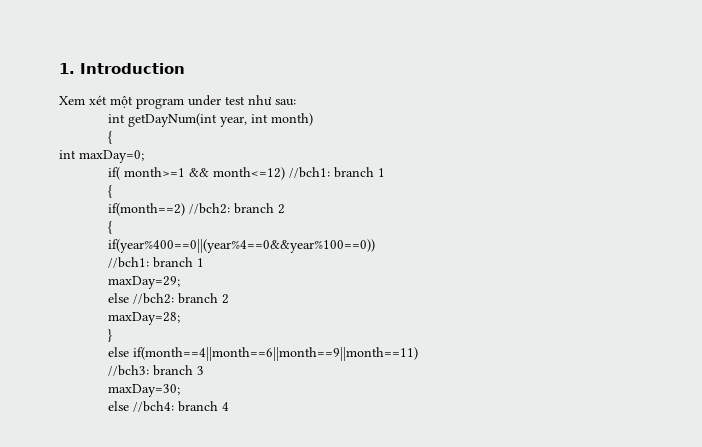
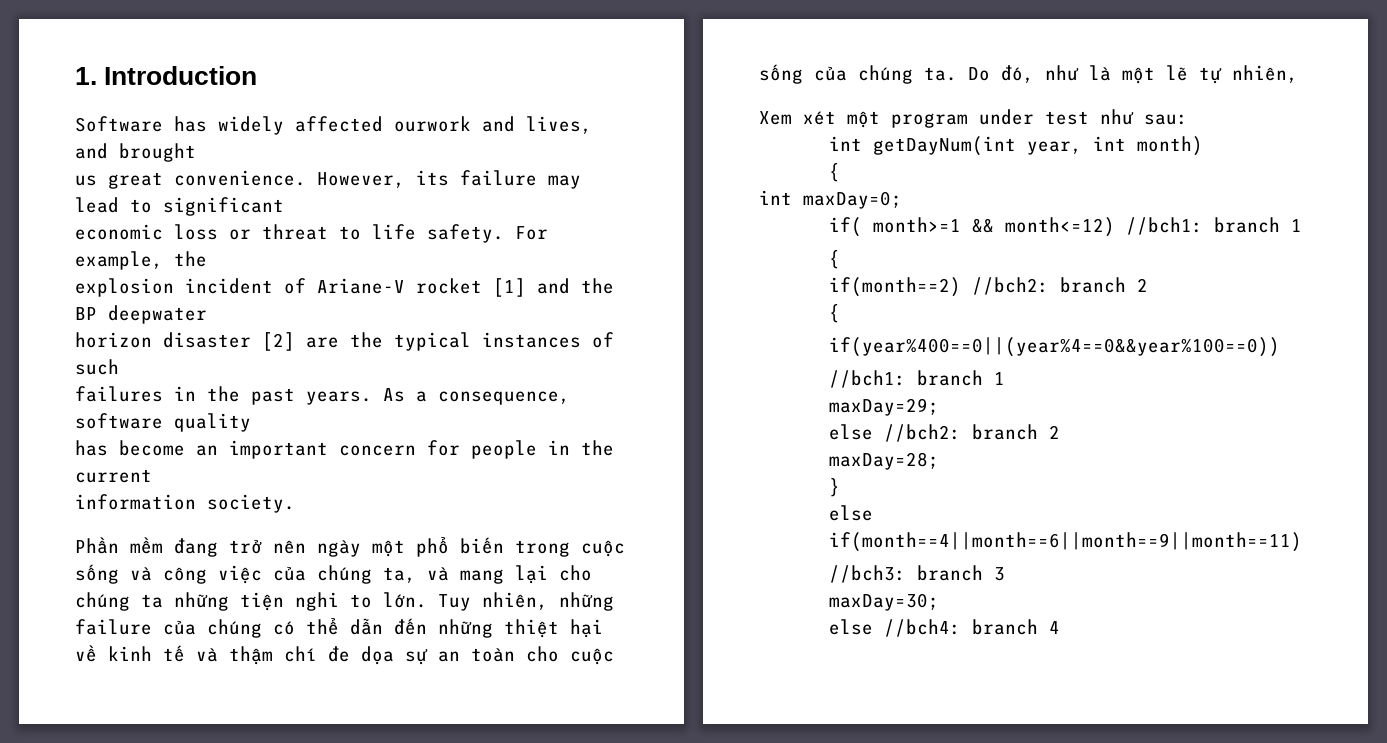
(185, 68) none -> [75,116,592,135] [75,143,196,162] [75,170,581,189] [75,197,284,216] [75,224,548,243] [75,251,207,270] [75,278,614,297] [75,305,207,324] [75,332,614,351] [75,359,119,375] [75,386,570,405] [75,413,251,432] [75,440,614,459] [75,469,152,483] [75,494,295,513] [75,536,625,557] [75,564,592,584] [75,592,614,611] [75,617,603,638] [75,645,614,665] [759,64,1298,84] // Software has widely affected ourwork and lives, and brought // us great convenience. However, its failure may lead to significant // economic loss or threat to life safety. For example, the // explosion incident of Ariane-V rocket [1] and the BP deepwater // horizon disaster [2] are the typical instances of such // failures in the past years. As a consequence, software quality // has become an important concern for people in the current // information society. // Phần mềm đang trở nên ngày một phổ biến trong cuộc sống và công việc của chúng ta, và mang lại cho chúng ta những tiện nghi to lớn. Tuy nhiên, những failure của chúng có thể dẫn đến những thiệt hại về kinh tế và thậm chí đe dọa sự an toàn cho cuộc sống của chúng ta. Do đó, như là một lẽ tự nhiên,

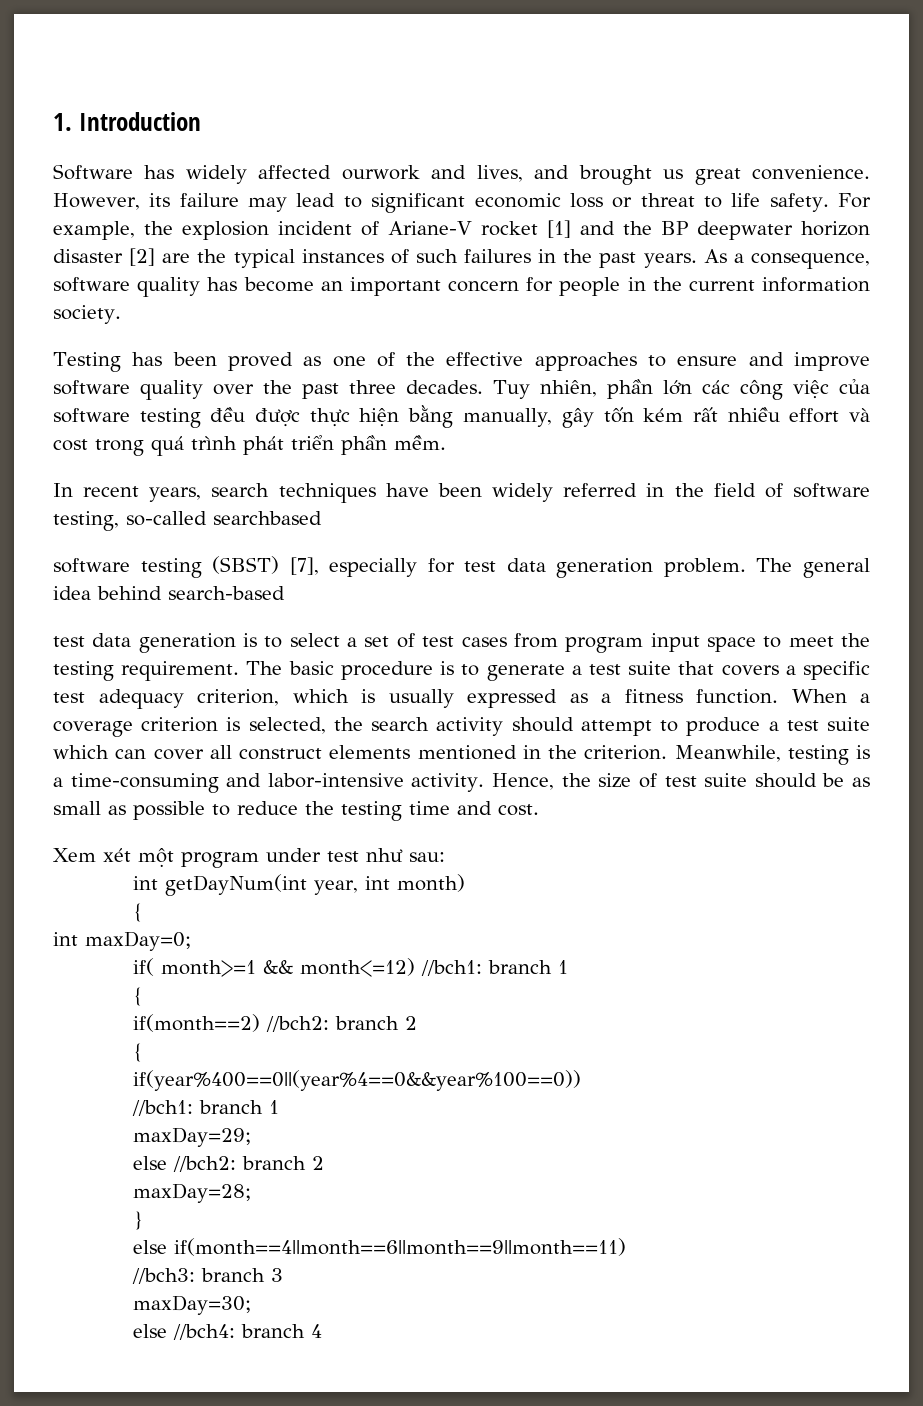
(196, 152) // -> (652, 175) none
(284, 206) // -> (466, 203) none
(207, 259) // -> (173, 228) none
(207, 314) // -> (793, 230) none
(119, 367) // -> (458, 256) none
(251, 422) // -> (201, 287) none
(152, 476) // -> (755, 285) none
[75,536,625,557] [75,564,592,584] [75,592,614,611] [75,617,603,638] [75,645,614,665] [759,64,1298,84] Phần mềm đang trở nên ngày một phổ biến trong cuộc sống và công việc của chúng ta, và mang lại cho chúng ta những tiện nghi to lớn. Tuy nhiên, những failure của chúng có thể dẫn đến những thiệt hại về kinh tế và thậm chí đe dọa sự an toàn cho cuộc sống của chúng ta. Do đó, như là một lẽ tự nhiên, -> [53,352,871,372] [53,379,870,400] [53,405,871,428] [53,435,446,456] [53,483,871,503] [53,511,322,531] [53,556,870,578] [53,586,285,600] [53,633,871,653] [53,661,870,681] [53,689,870,709] [53,717,871,737] [53,745,870,765] [53,773,870,793] [53,801,539,821] Testing has been proved as one of the effective approaches to ensure and improve software quality over the past three decades. Tuy nhiên, phần lớn các công việc của software testing đều được thực hiện bằng manually, gây tốn kém rất nhiều effort và cost trong quá trình phát triển phần mềm. // In recent years, search techniques have been widely referred in the field of software testing, so-called searchbased // software testing (SBST) [7], especially for test data generation problem. The general idea behind search-based // test data generation is to select a set of test cases from program input space to meet the testing requirement. The basic procedure is to generate a test suite that covers a specific test adequacy criterion, which is usually expressed as a fitness function. When a coverage criterion is selected, the search activity should attempt to produce a test suite which can cover all construct elements mentioned in the criterion. Meanwhile, testing is a time-consuming and labor-intensive activity. Hence, the size of test suite should be as small as possible to reduce the testing time and cost.

